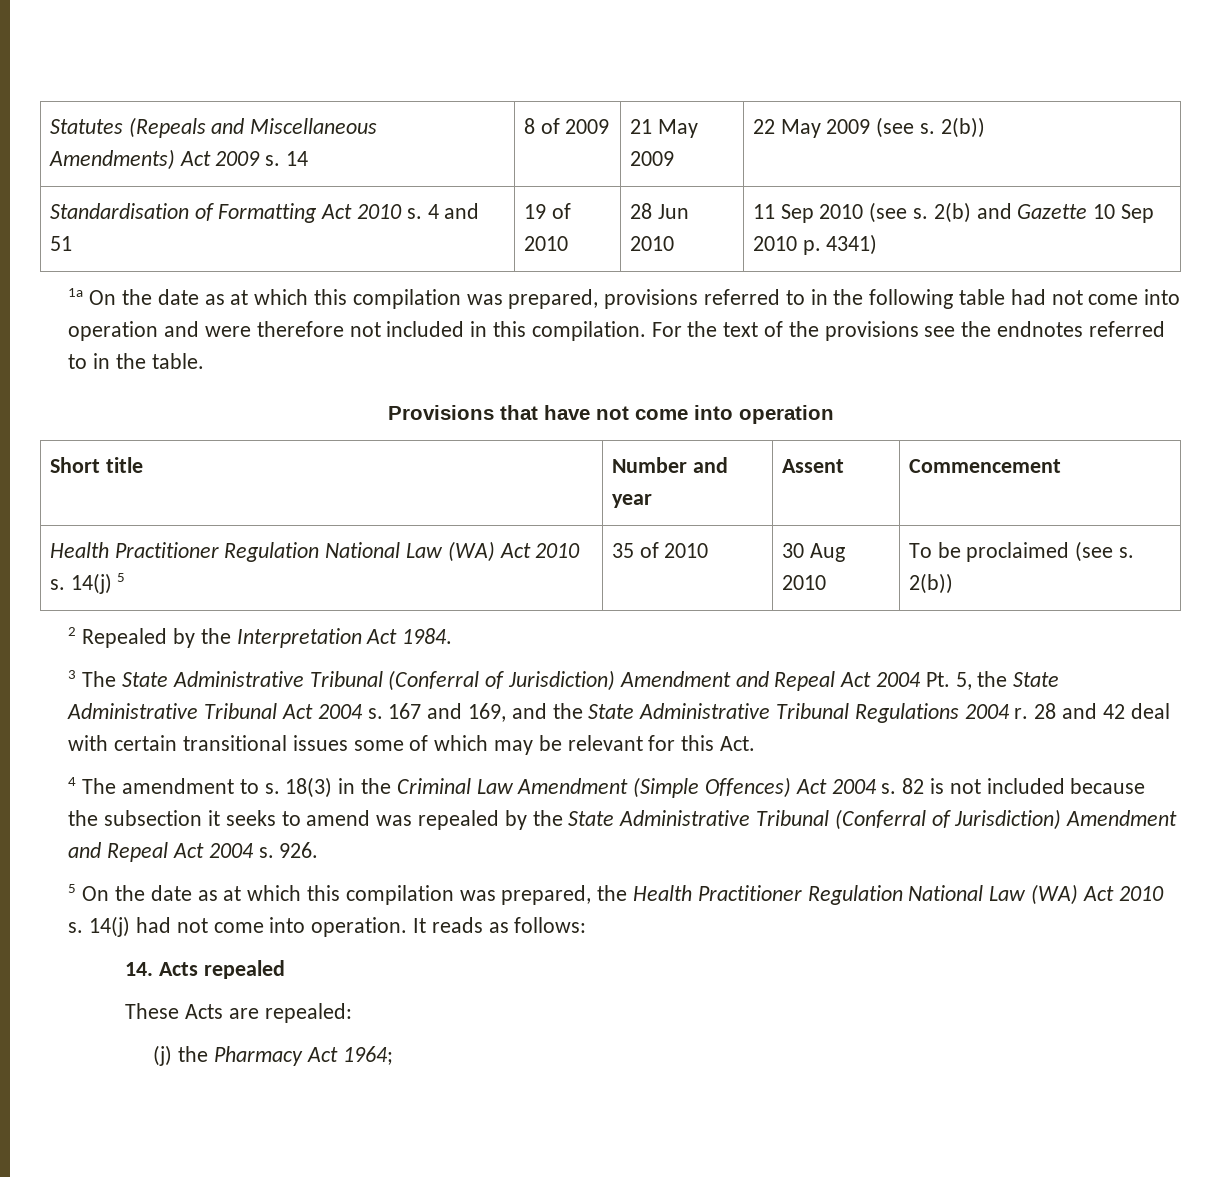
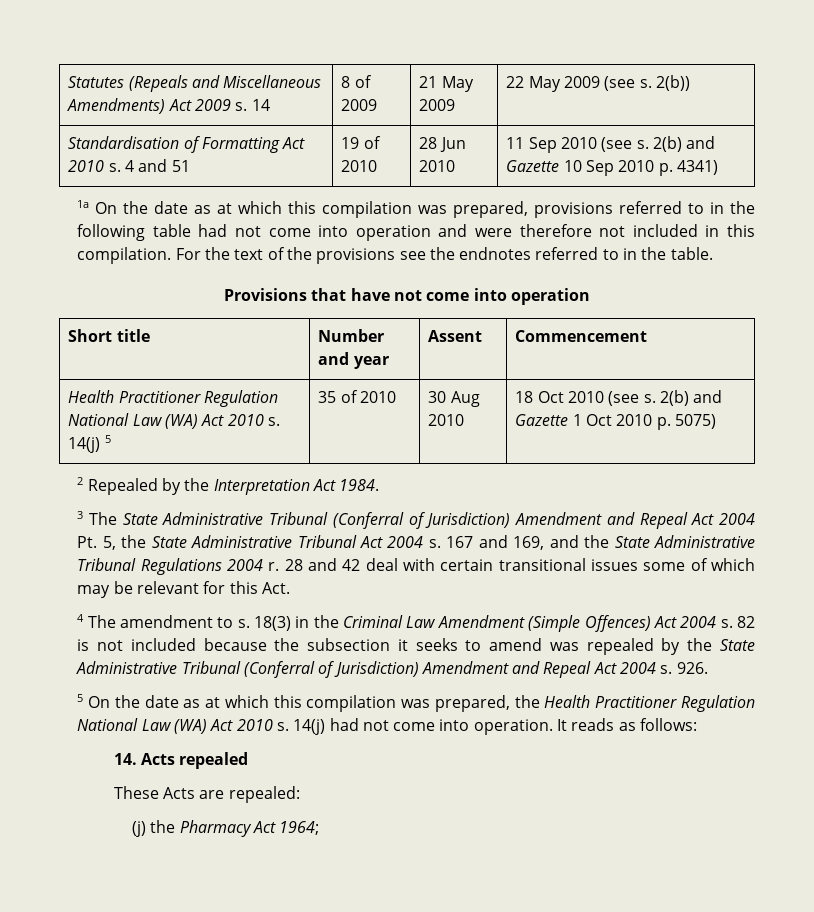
[908,541,1134,562] [908,573,953,594] To be proclaimed (see s. 2(b)) -> [515,390,723,406] [515,414,716,430] 18 Oct 2010 (see s. 2(b) and Gazette 1 Oct 2010 p. 5075)

